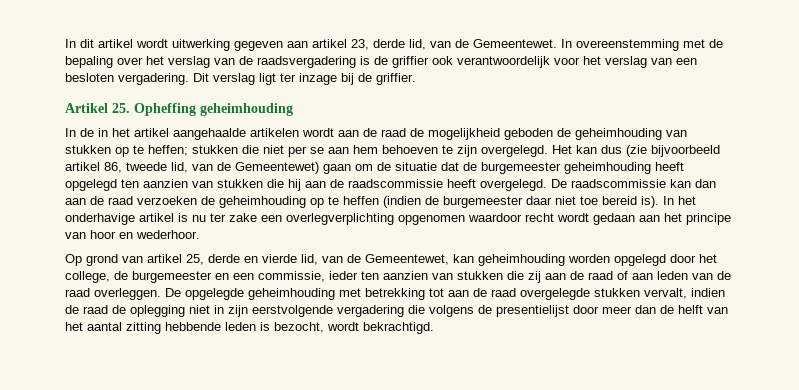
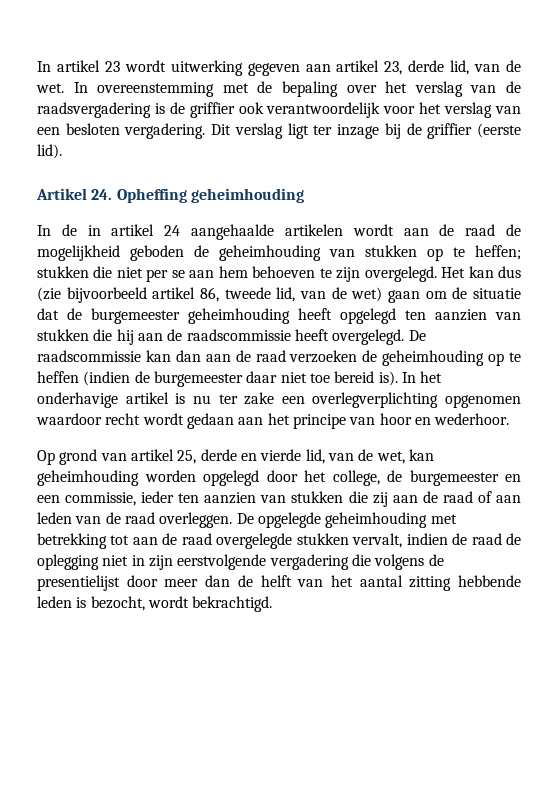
[65,39,133,48] In dit artikel -> [37,60,120,72] In artikel 23
[473,39,557,48] Gemeentewet. -> [36,83,64,93] wet.
[376,73,416,85] griffier. -> [427,123,522,139] [37,144,62,159] griffier (eerste lid).
[112,103,130,113] 25. -> [91,189,113,200] 24.
[112,128,169,137] het artikel -> [111,224,181,236] artikel 24
[235,162,319,174] Gemeentewet) -> [351,287,383,302] wet)
[365,254,449,265] Gemeentewet, -> [376,451,405,464] wet,

